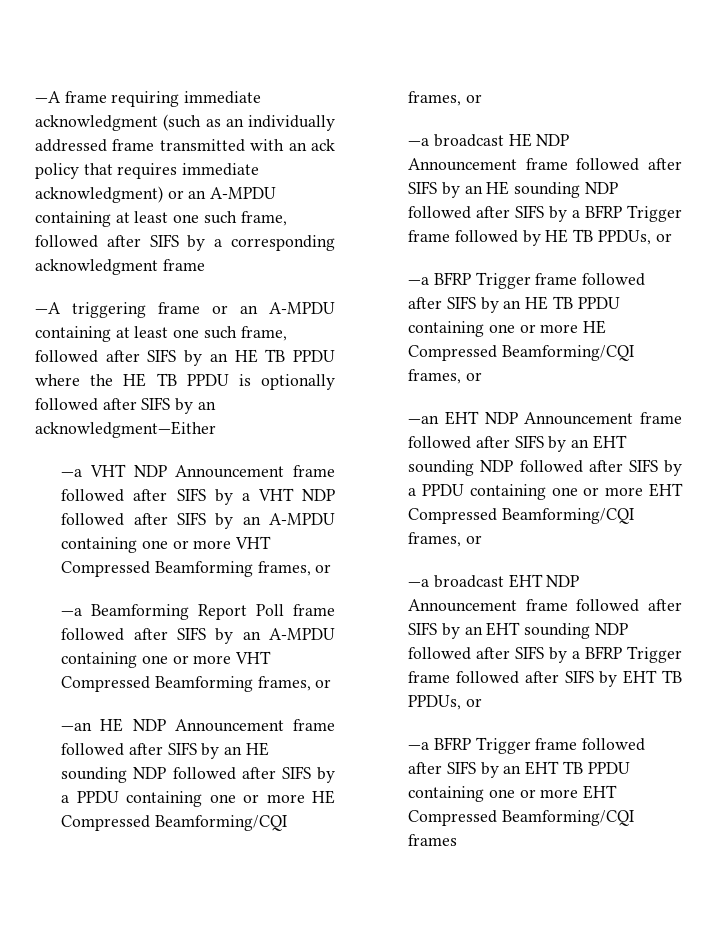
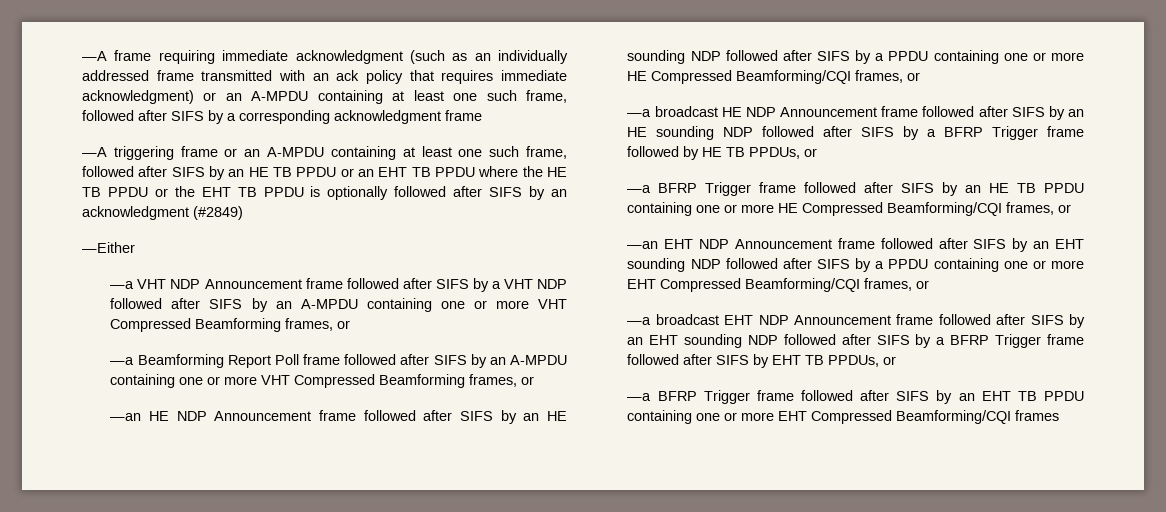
(336, 356) none -> [340,167,475,177] or an EHT TB PPDU
(229, 380) none -> [154,186,304,197] or the EHT TB PPDU
[35,421,216,438] acknowledgment—Either -> [82,206,243,220] [82,242,135,253] acknowledgment (#2849) // —Either

